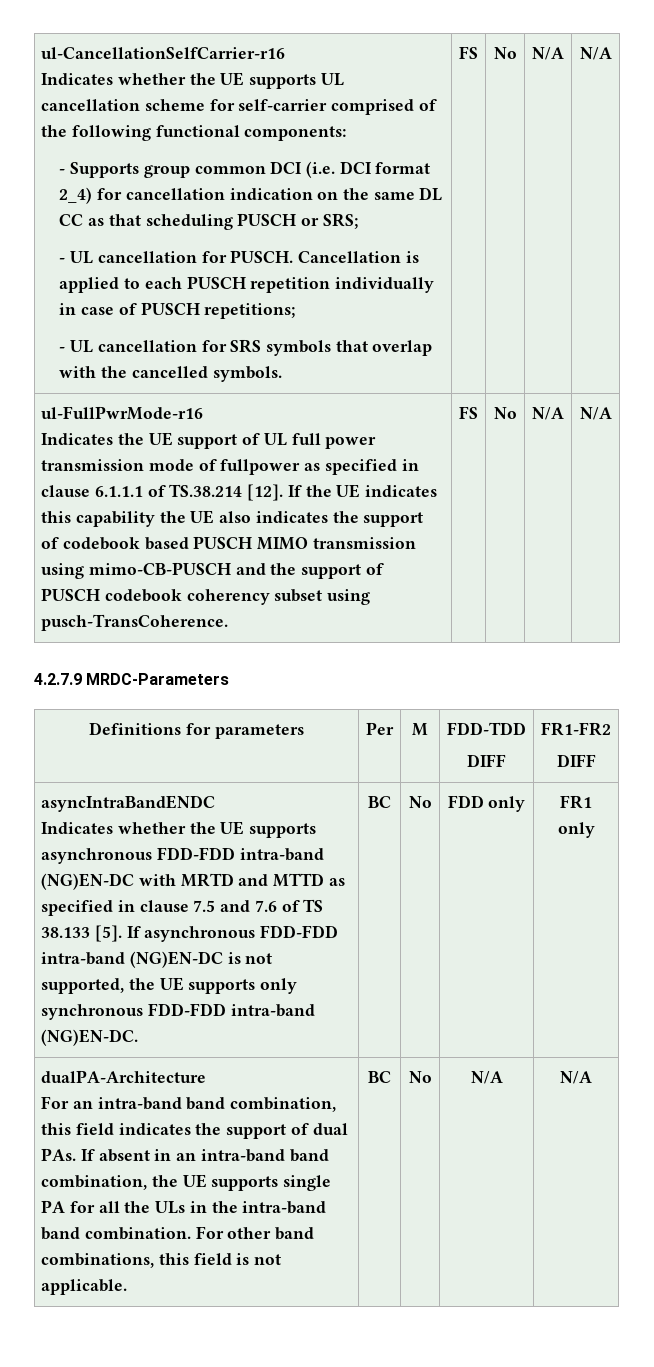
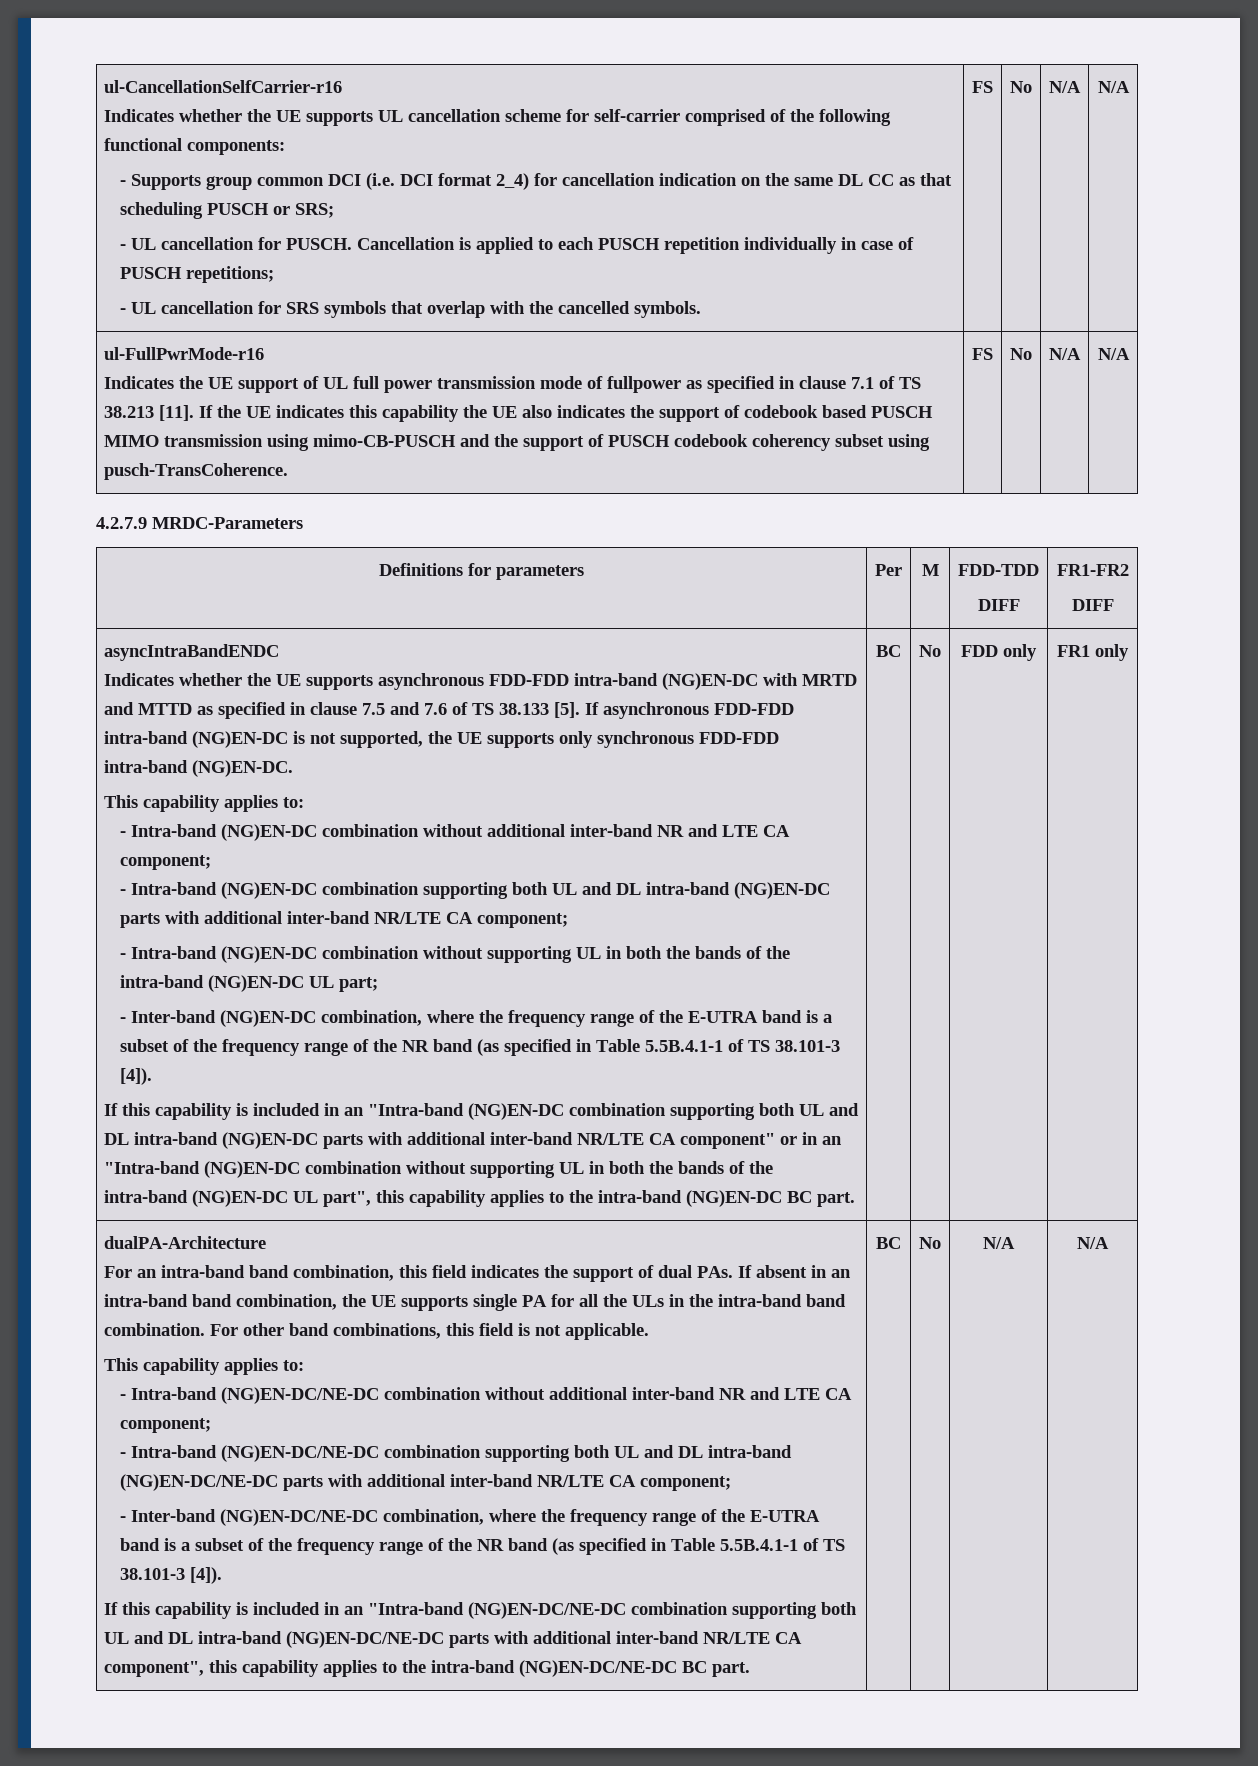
[94,484,284,501] 6.1.1.1 of TS.38.214 [12]. -> [851,376,922,389] [104,405,195,421] 7.1 of TS 38.213 [11].
(139, 1037) none -> [104,795,305,812] [120,824,791,841] [120,855,212,870] [120,882,831,899] [120,911,569,928] [120,946,791,963] [120,975,379,992] [120,1010,833,1027] [120,1039,841,1056] [120,1068,153,1085] [104,1103,860,1120] [104,1132,843,1149] [104,1161,774,1178] [104,1190,856,1207] // This capability applies to: // - Intra-band (NG)EN-DC combination without additional inter-band NR and LTE CA component; // - Intra-band (NG)EN-DC combination supporting both UL and DL intra-band (NG)EN-DC parts with additional inter-band NR/LTE CA component; // - Intra-band (NG)EN-DC combination without supporting UL in both the bands of the intra-band (NG)EN-DC UL part; // - Inter-band (NG)EN-DC combination, where the frequency range of the E-UTRA band is a subset of the frequency range of the NR band (as specified in Table 5.5B.4.1-1 of TS 38.101-3 [4]). // If this capability is included in an "Intra-band (NG)EN-DC combination supporting both UL and DL intra-band (NG)EN-DC parts with additional inter-band NR/LTE CA component" or in an "Intra-band (NG)EN-DC combination without supporting UL in both the bands of the intra-band (NG)EN-DC UL part", this capability applies to the intra-band (NG)EN-DC BC part.
(128, 1287) none -> [104,1358,305,1375] [120,1387,853,1404] [120,1418,212,1433] [120,1445,793,1462] [120,1474,732,1491] [120,1509,821,1526] [120,1538,846,1555] [120,1567,223,1584] [104,1602,858,1619] [104,1631,803,1648] [104,1660,751,1677] // This capability applies to: // - Intra-band (NG)EN-DC/NE-DC combination without additional inter-band NR and LTE CA component; // - Intra-band (NG)EN-DC/NE-DC combination supporting both UL and DL intra-band (NG)EN-DC/NE-DC parts with additional inter-band NR/LTE CA component; // - Inter-band (NG)EN-DC/NE-DC combination, where the frequency range of the E-UTRA band is a subset of the frequency range of the NR band (as specified in Table 5.5B.4.1-1 of TS 38.101-3 [4]). // If this capability is included in an "Intra-band (NG)EN-DC/NE-DC combination supporting both UL and DL intra-band (NG)EN-DC/NE-DC parts with additional inter-band NR/LTE CA component", this capability applies to the intra-band (NG)EN-DC/NE-DC BC part.

